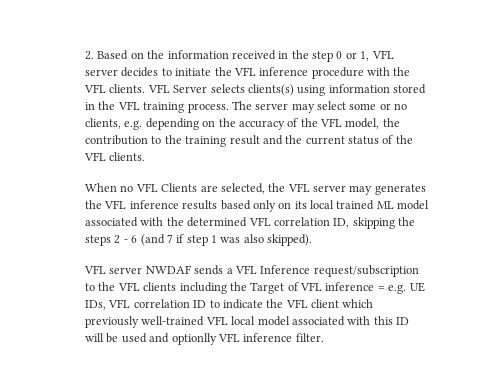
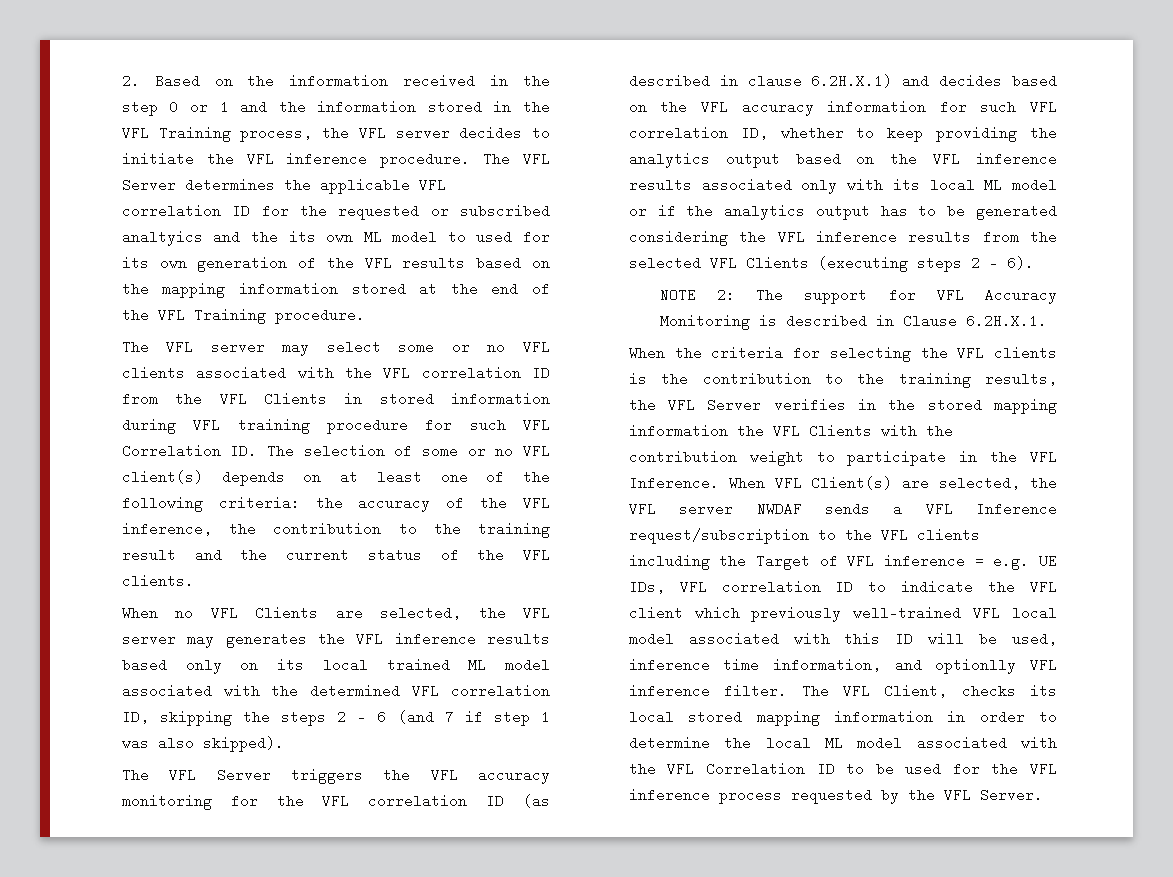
[360,51,370,61] 1, -> [219,100,550,114] [121,126,350,142] 1 and the information stored in the VFL Training process, the
[311,67,411,79] [84,84,427,96] [85,101,252,113] procedure with the VFL clients. VFL Server selects clients(s) using information stored in the VFL training process. The -> [380,152,550,168] [121,178,446,194] [121,204,550,220] [121,230,551,246] [121,256,550,272] [121,282,550,298] [121,308,365,324] [121,340,194,354] procedure. The VFL Server determines the applicable VFL correlation ID for the requested or subscribed analtyics and the its own ML model to used for its own generation of the VFL results based on the mapping information stored at the end of the VFL Training procedure. // The VFL
[85,118,216,130] clients, e.g. depending on -> [523,340,550,354] [121,366,550,380] [121,392,550,406] [121,418,550,434] [121,444,550,458] [121,470,551,486] [121,496,300,512] VFL clients associated with the VFL correlation ID from the VFL Clients in stored information during VFL training procedure for such VFL Correlation ID. The selection of some or no VFL client(s) depends on at least one of the following criteria:
[345,118,380,129] model, -> [121,522,212,536] inference,
(313, 240) none -> [121,768,550,784] [121,794,550,810] [628,74,1057,88] [628,100,1057,116] [628,126,1057,142] [628,152,1057,168] [628,178,1057,194] [628,204,1057,220] [628,230,1057,246] [628,256,1034,272] [659,288,1057,304] [659,314,1047,330] [628,346,1057,362] [628,372,1057,388] [628,398,1057,414] [628,424,953,438] [628,450,1057,466] [628,476,1057,490] The VFL Server triggers the VFL accuracy monitoring for the VFL correlation ID (as described in clause 6.2H.X.1) and decides based on the VFL accuracy information for such VFL correlation ID, whether to keep providing the analytics output based on the VFL inference results associated only with its local ML model or if the analytics output has to be generated considering the VFL inference results from the selected VFL Clients (executing steps 2 - 6). // NOTE 2: The support for VFL Accuracy Monitoring is described in Clause 6.2H.X.1. // When the criteria for selecting the VFL clients is the contribution to the training results, the VFL Server verifies in the stored mapping information the VFL Clients with the contribution weight to participate in the VFL Inference. When VFL Client(s) are selected, the
[121,333,147,343] used -> [1012,632,1057,646] [628,658,882,672] used, inference time information,
(324, 337) none -> [801,684,1057,698] [628,710,1057,726] [628,736,1057,750] [628,762,1057,776] [628,788,1043,804] The VFL Client, checks its local stored mapping information in order to determine the local ML model associated with the VFL Correlation ID to be used for the VFL inference process requested by the VFL Server.

